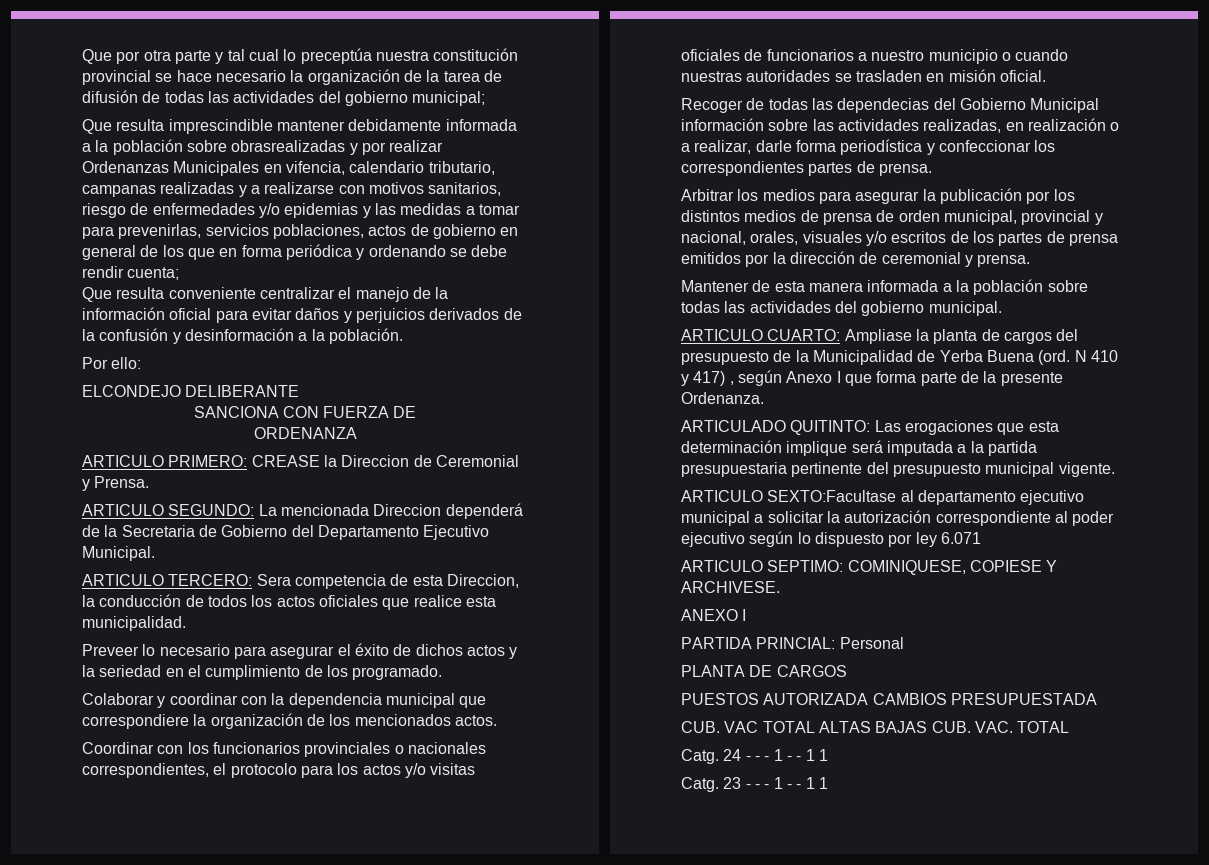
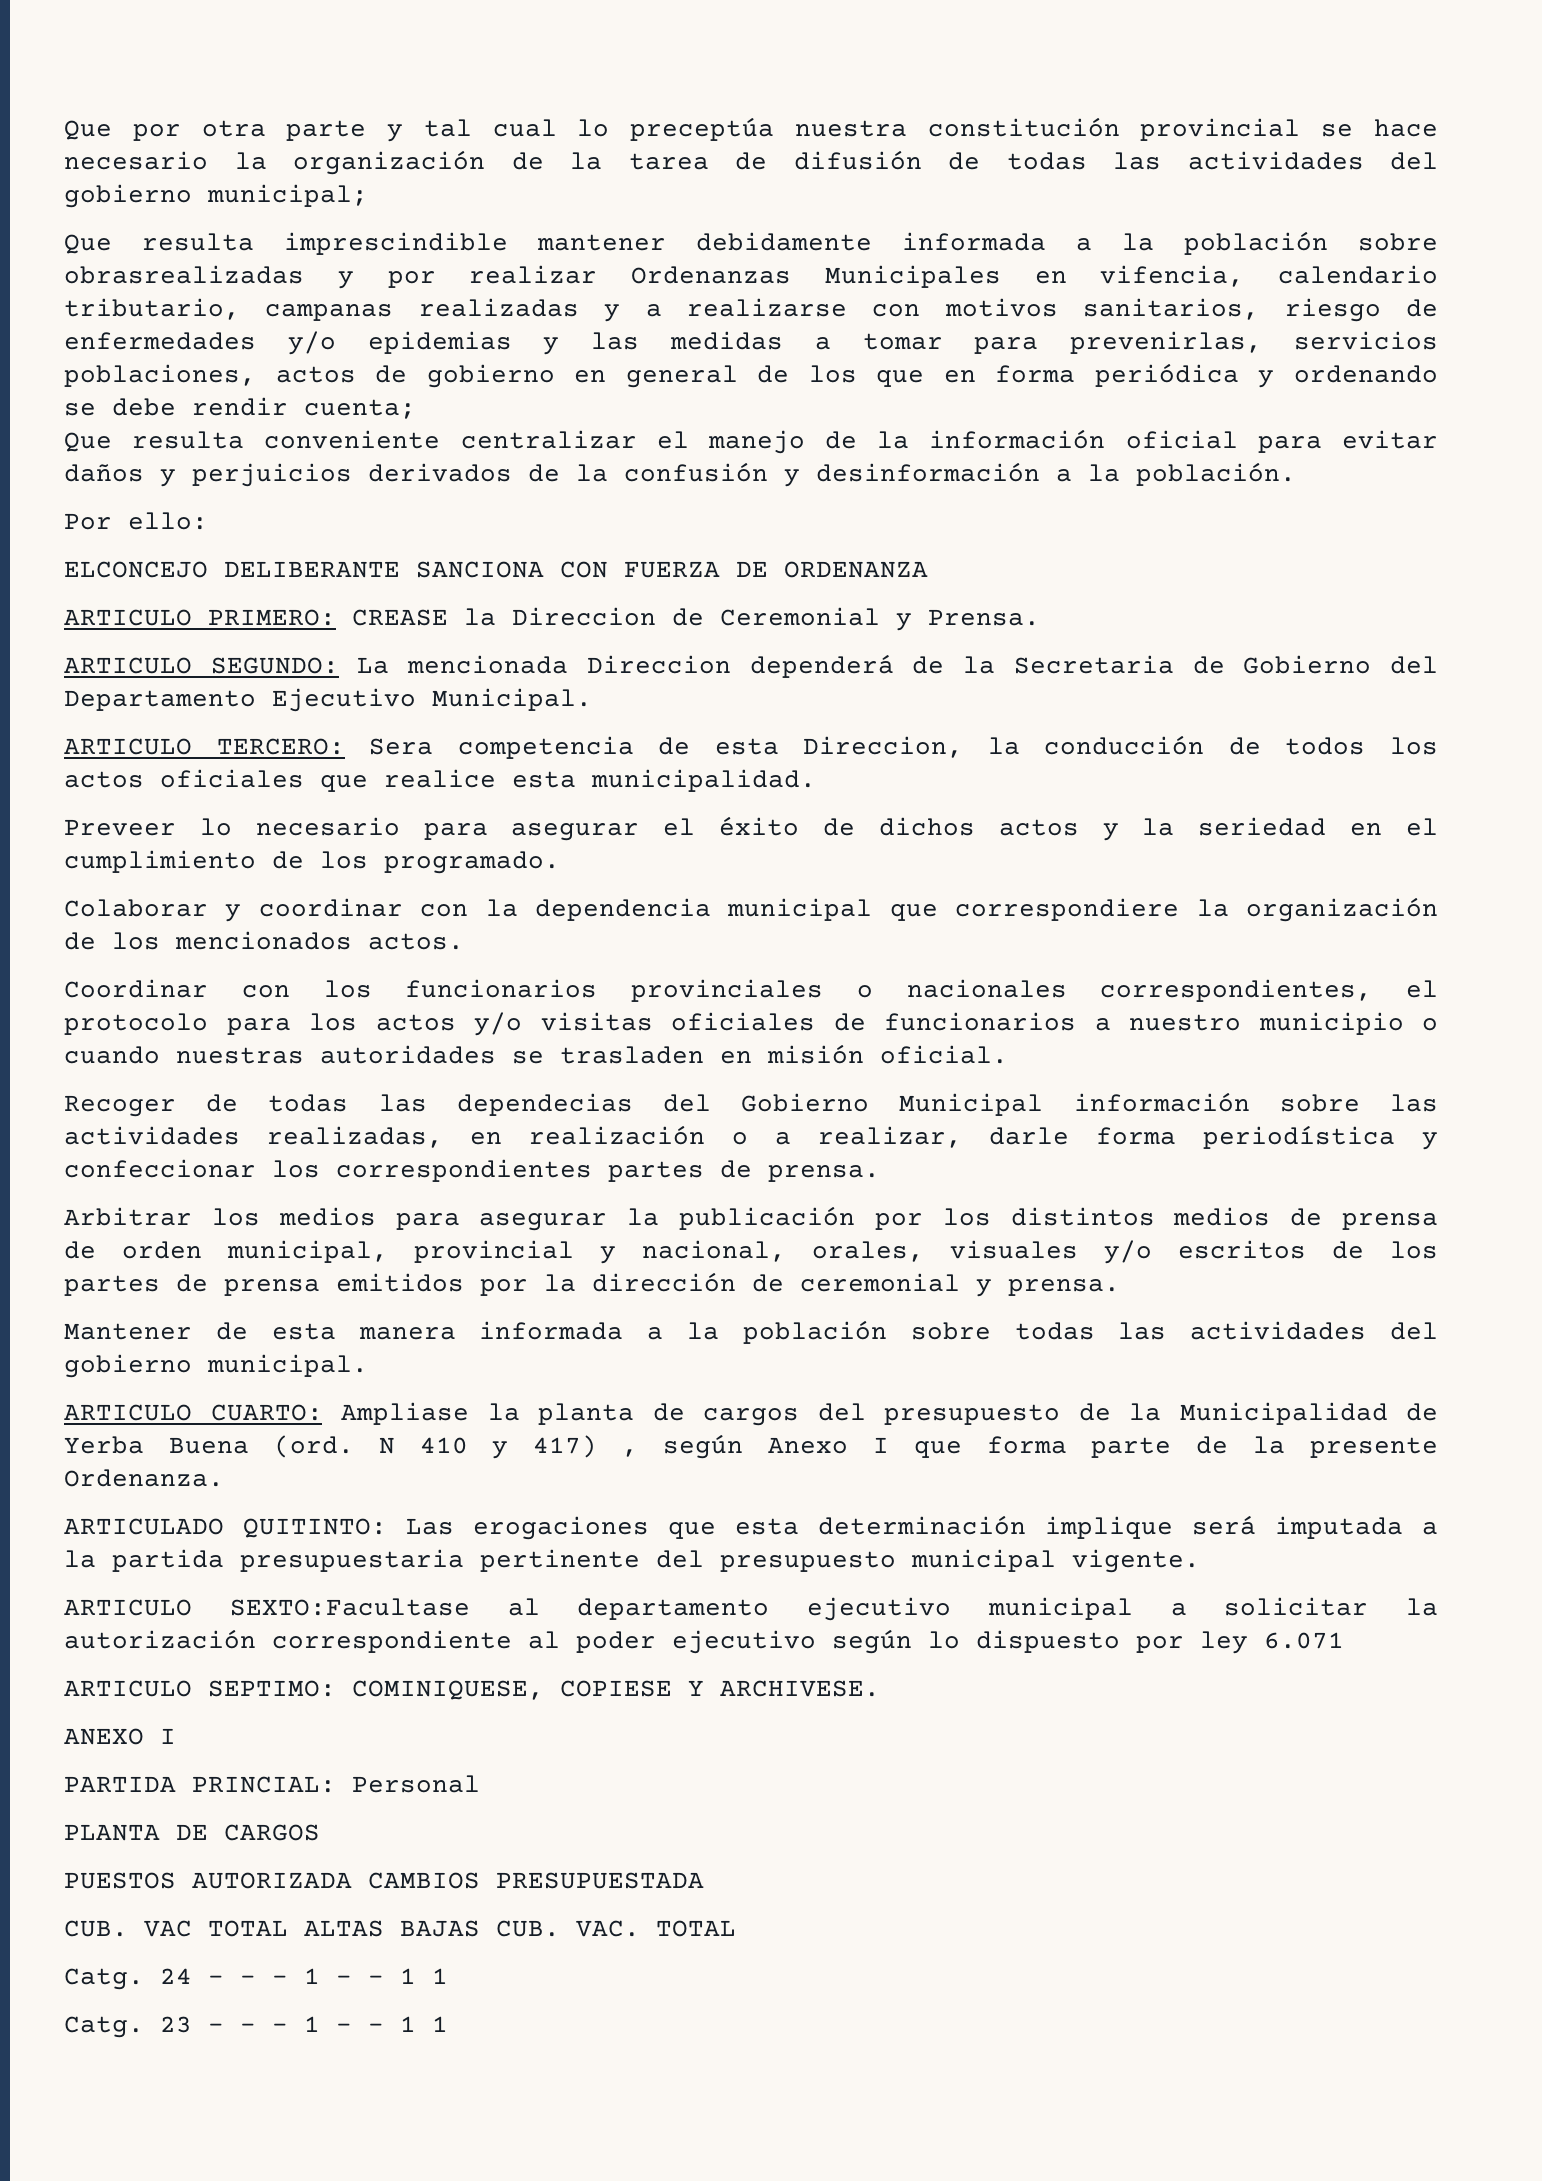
[82,385,181,397] ELCONDEJO -> [64,561,208,578] ELCONCEJO
(300, 391) // -> (400, 569) none
(417, 412) // -> (768, 569) none

